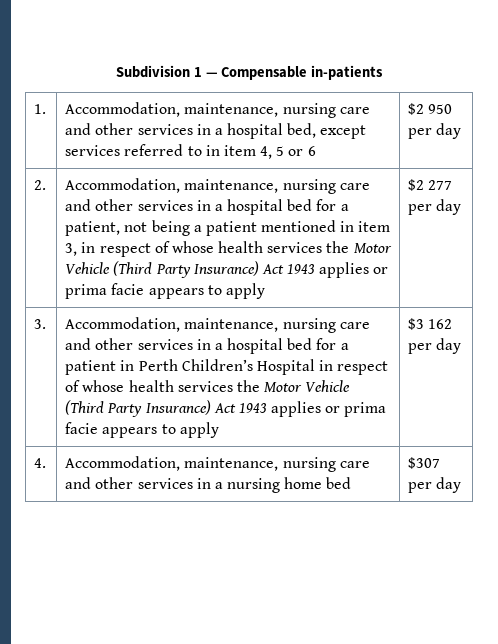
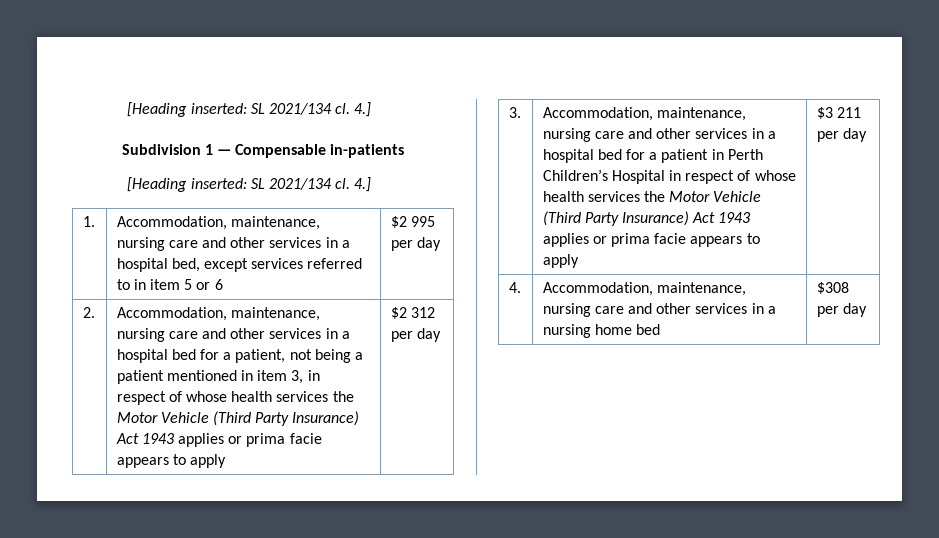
(115, 71) none -> [127,102,372,117] [Heading inserted: SL 2021/134 cl. 4.] //
(384, 72) none -> [127,177,372,192] // [Heading inserted: SL 2021/134 cl. 4.]
[260,146,273,159] 4, -> (181, 284) none
[428,104,453,114] 950 -> [410,216,435,227] 995
[428,180,453,190] 277 -> [410,307,435,318] 312
[428,319,453,329] 162 -> [836,107,861,118] 211
[408,457,441,469] $307 -> [816,282,849,294] $308

